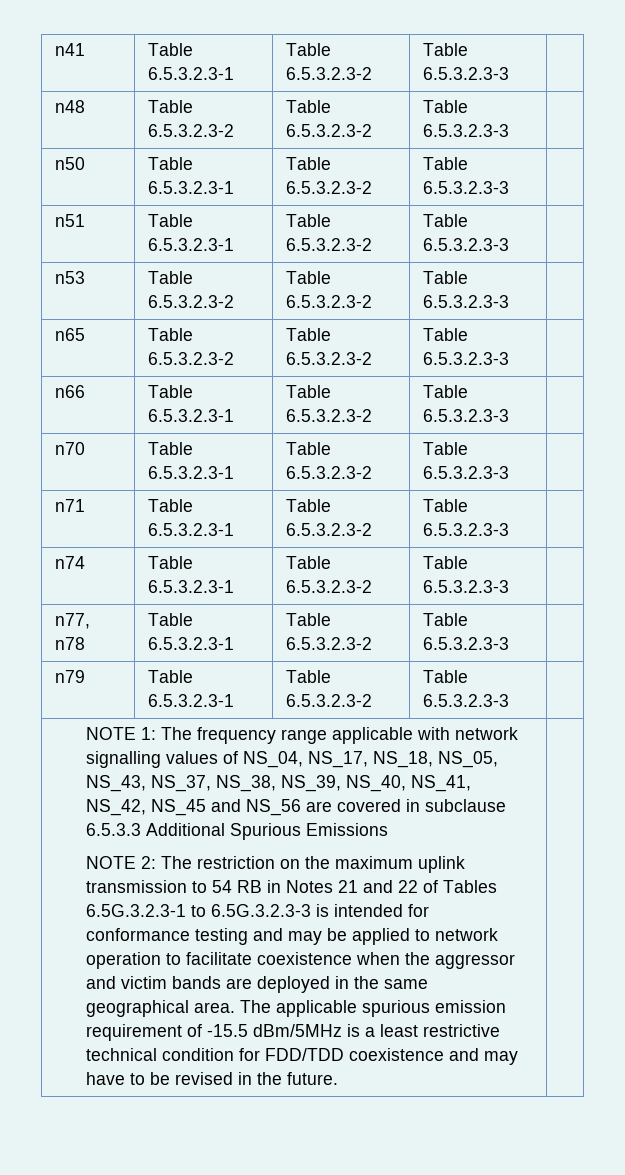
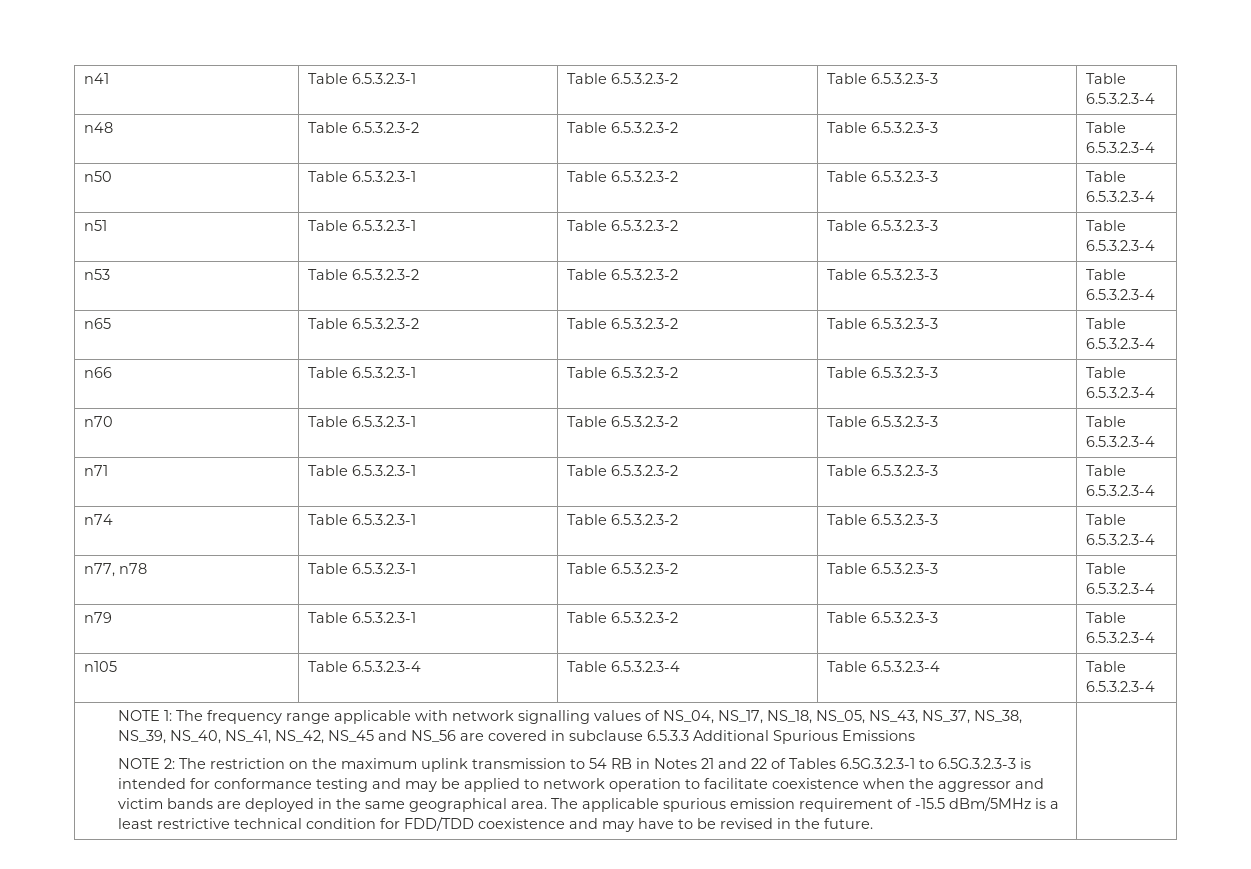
(509, 73) none -> [1086,73,1127,84] [1086,93,1156,104] Table 6.5.3.2.3-4
(509, 130) none -> [1086,122,1127,133] [1086,142,1156,153] Table 6.5.3.2.3-4
(509, 187) none -> [1086,171,1127,182] [1086,191,1156,202] Table 6.5.3.2.3-4
(509, 244) none -> [1086,220,1127,231] [1086,240,1156,251] Table 6.5.3.2.3-4
(509, 301) none -> [1086,269,1127,280] [1086,289,1156,300] Table 6.5.3.2.3-4
(509, 358) none -> [1086,318,1127,329] [1086,338,1156,349] Table 6.5.3.2.3-4
(509, 415) none -> [1086,367,1127,378] [1086,387,1156,398] Table 6.5.3.2.3-4
(509, 472) none -> [1086,416,1127,427] [1086,436,1156,447] Table 6.5.3.2.3-4
(509, 529) none -> [1086,465,1127,476] [1086,485,1156,496] Table 6.5.3.2.3-4
(509, 586) none -> [1086,514,1127,525] [1086,534,1156,545] Table 6.5.3.2.3-4
(509, 643) none -> [1086,563,1127,574] [1086,583,1156,594] Table 6.5.3.2.3-4
(509, 700) none -> [1086,612,1127,623] [1086,632,1156,643] [84,661,118,672] [308,661,422,672] [567,661,681,672] [827,661,941,672] [1086,661,1127,672] [1086,681,1156,692] Table 6.5.3.2.3-4 // n105 | Table 6.5.3.2.3-4 | Table 6.5.3.2.3-4 | Table 6.5.3.2.3-4 | Table 6.5.3.2.3-4

